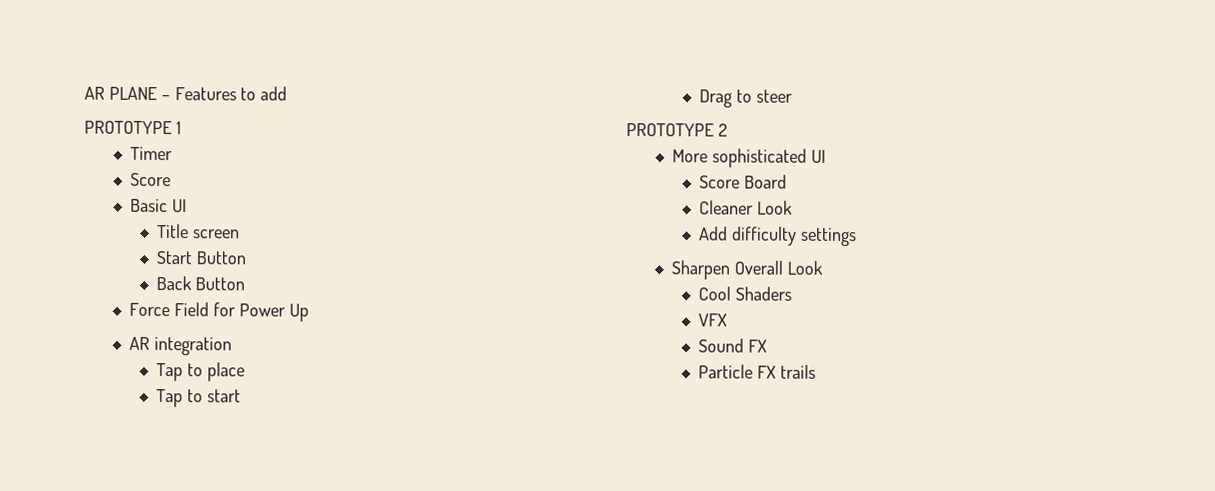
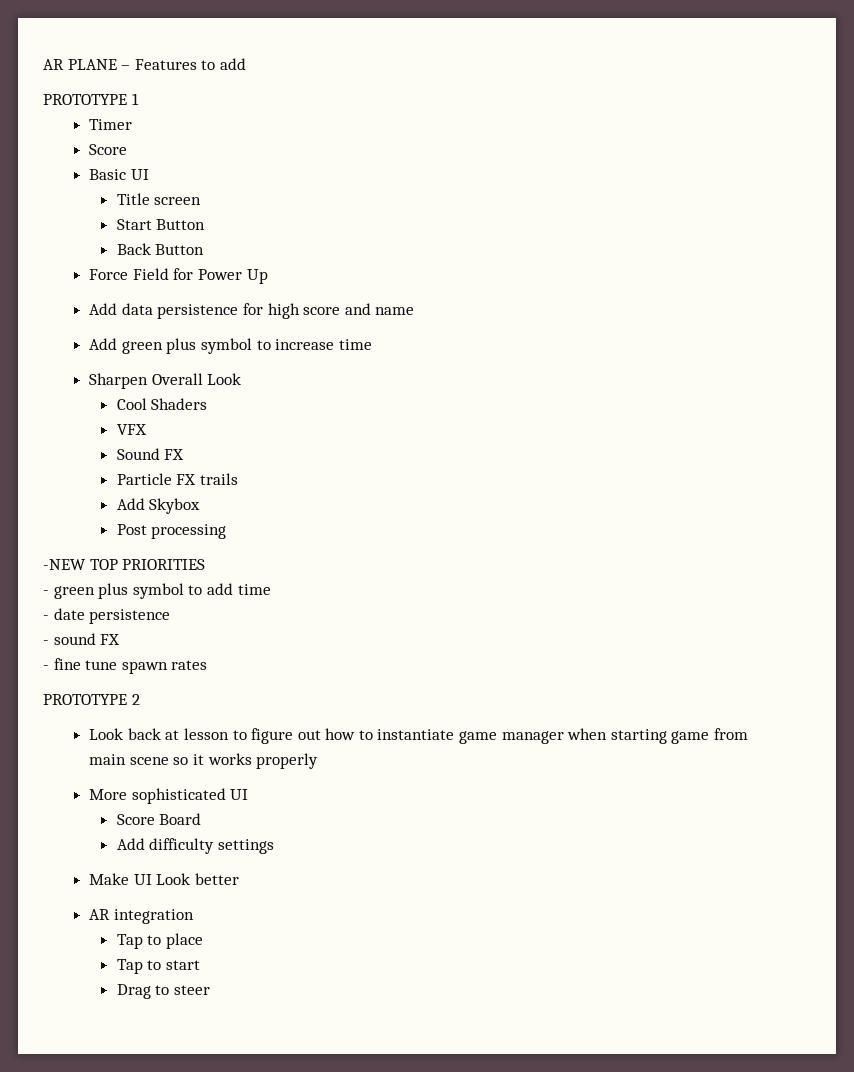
[129,336,233,356] [155,362,245,382] [155,389,241,408] [698,89,793,108] [626,123,728,137] [672,148,827,168] [698,174,787,189] [698,200,793,215] [698,226,857,247] AR integration // Tap to place // Tap to start // Drag to steer // PROTOTYPE 2 // More sophisticated UI // Score Board // Cleaner Look // Add difficulty settings -> [89,303,415,319] [89,338,372,354] Add data persistence for high score and name // Add green plus symbol to increase time
(816, 371) none -> [116,498,201,514] [116,524,227,539] [43,559,206,570] [43,583,271,599] [43,608,171,624] [43,633,121,645] [43,658,208,674] [43,694,140,705] [89,728,748,744] [89,753,319,769] [89,788,249,804] [116,813,202,825] [116,838,274,854] [89,873,239,885] [89,909,194,924] [116,933,203,949] [116,959,200,974] [116,984,210,999] // Add Skybox // Post processing // -NEW TOP PRIORITIES // - green plus symbol to add time // - date persistence // - sound FX // - fine tune spawn rates // PROTOTYPE 2 // Look back at lesson to figure out how to instantiate game manager when starting game from main scene so it works properly // More sophisticated UI // Score Board // Add difficulty settings // Make UI Look better // AR integration // Tap to place // Tap to start // Drag to steer

